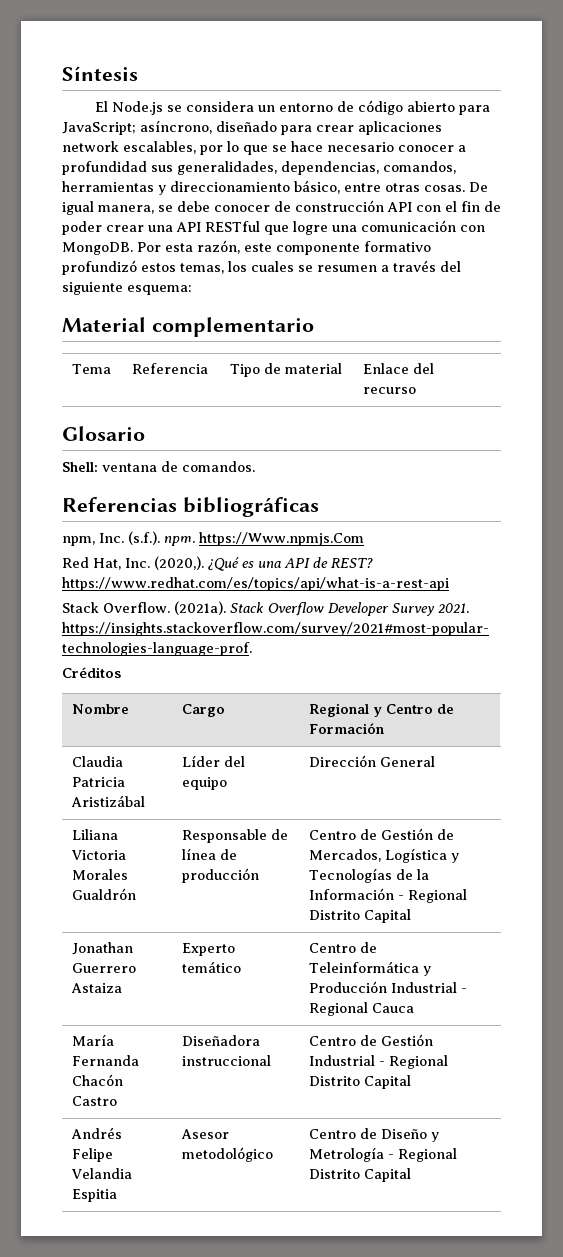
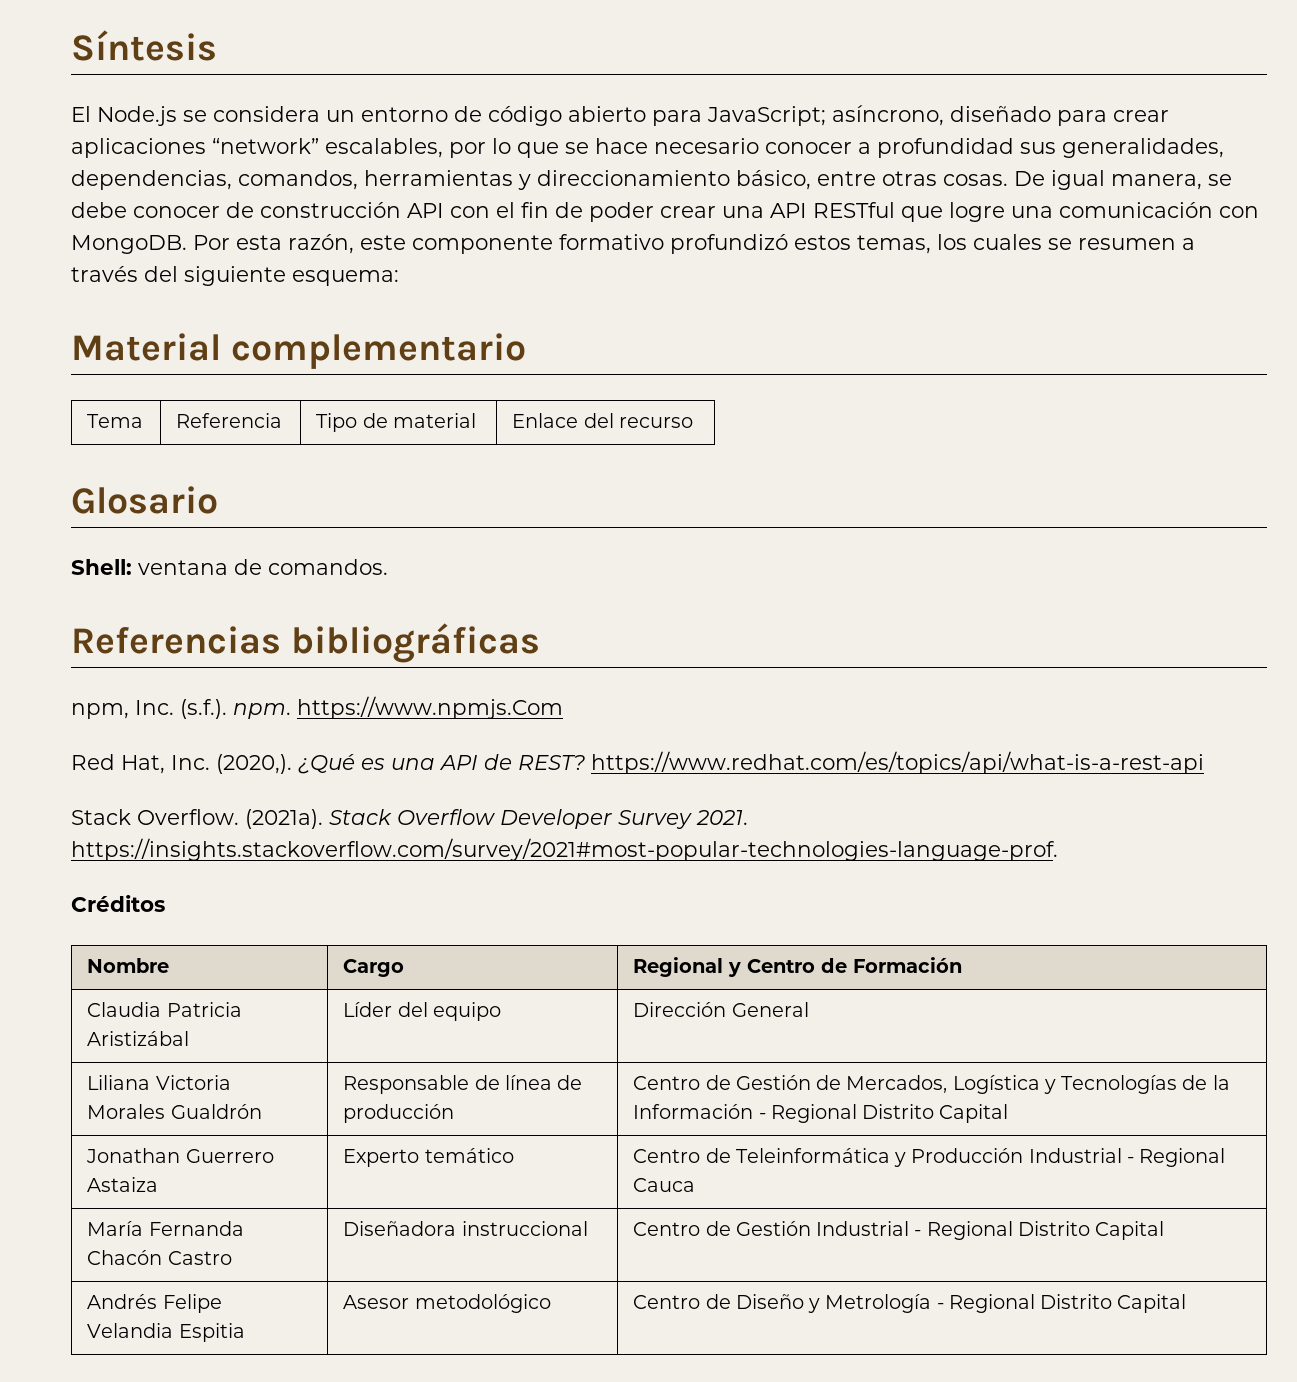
[62,141,119,152] network -> [212,138,319,154] “network”
[199,532,364,546] https://Www.npmjs.Com -> [297,696,563,719] https://www.npmjs.Com

